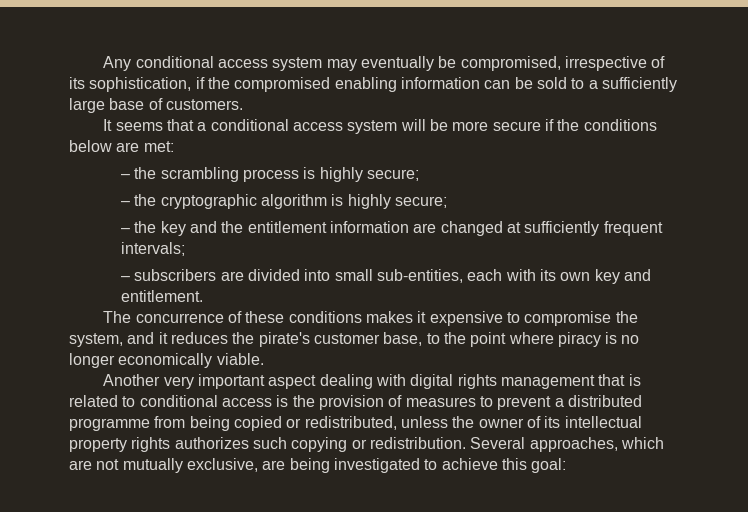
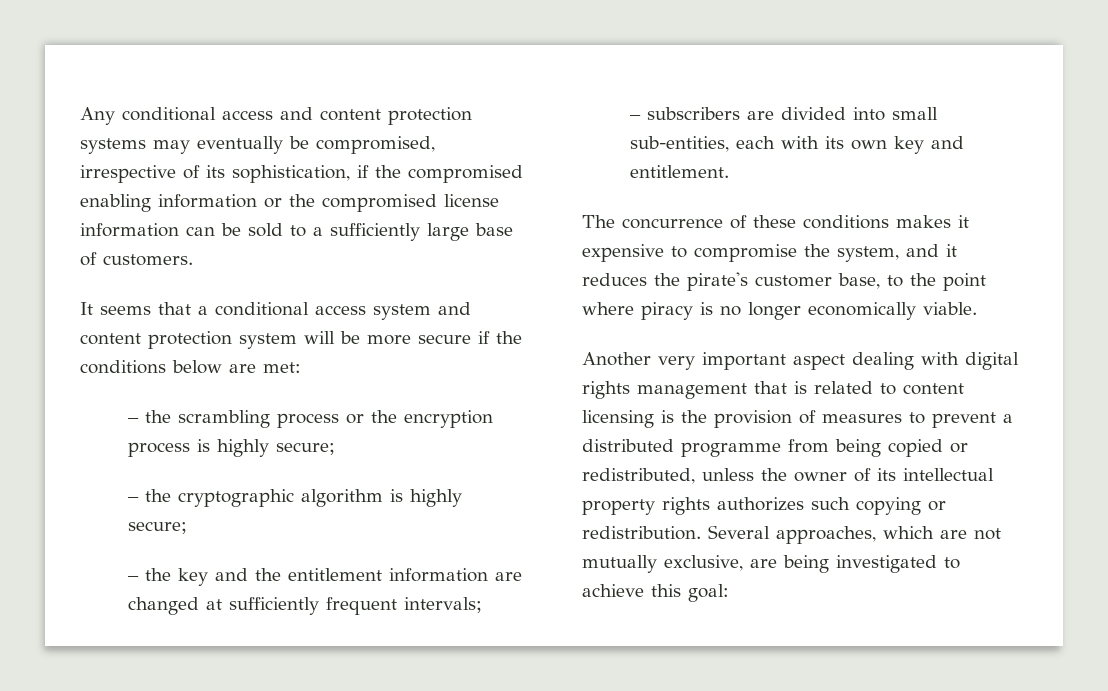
[272,57,323,71] system -> [280,107,472,125] [80,138,146,154] and content protection systems
(480, 83) none -> [264,194,499,212] [80,223,179,237] or the compromised license information
(398, 127) none -> [438,302,471,315] [80,331,297,349] and content protection system
(300, 175) none -> [345,410,493,428] [127,442,190,457] or the encryption process
[139,395,272,407] conditional access -> [903,383,964,395] [582,410,654,428] content licensing

